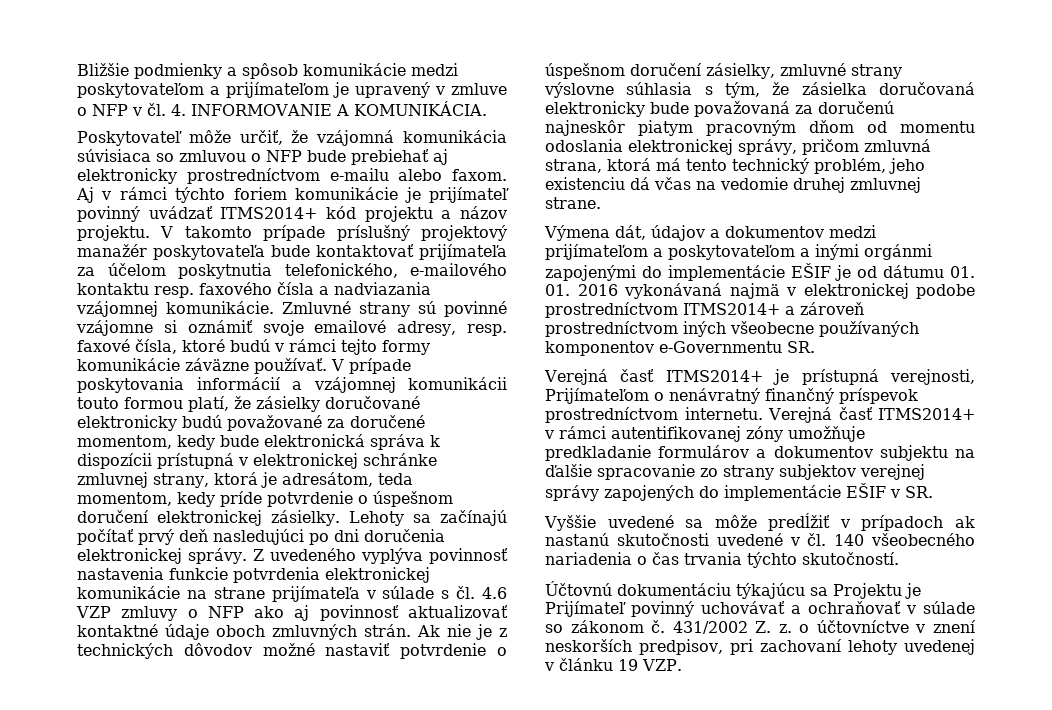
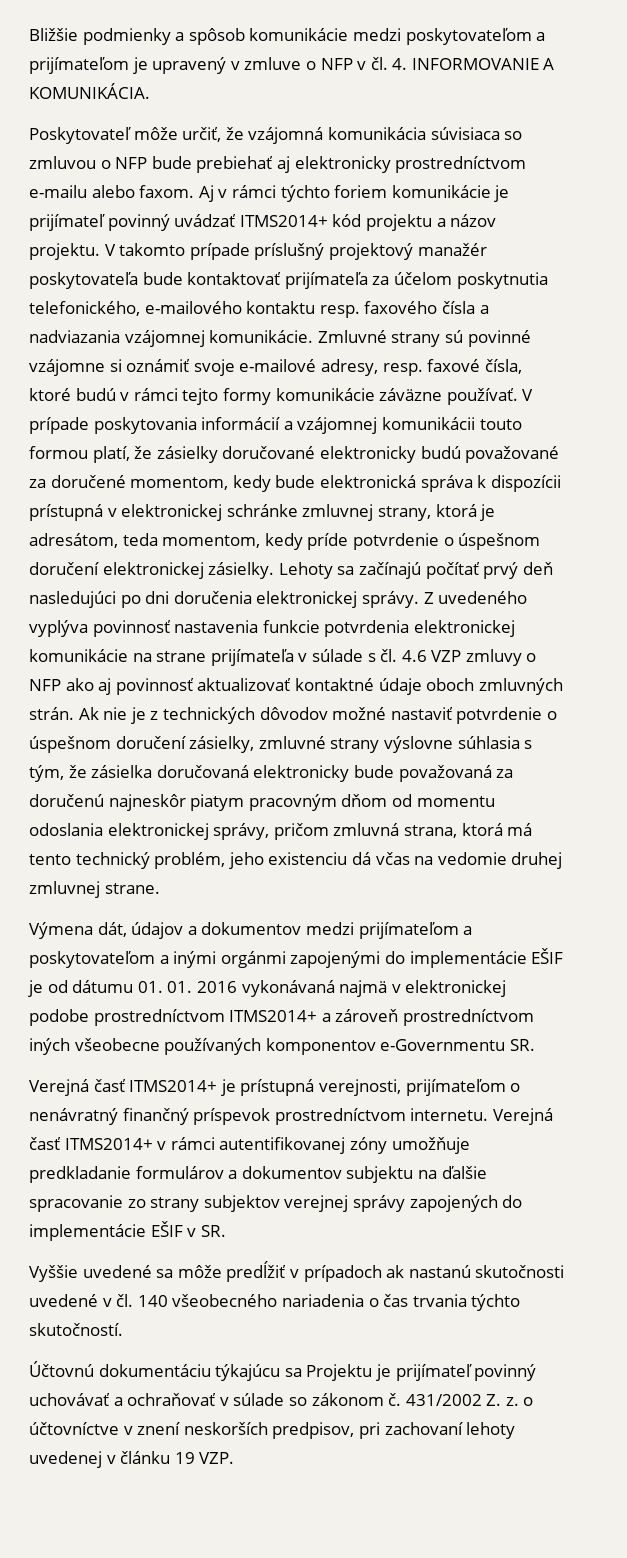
[314,320,387,333] emailové -> [239,359,317,372] e-mailové
[545,388,649,404] Prijímateľom -> [405,1079,506,1096] prijímateľom
[545,601,626,617] Prijímateľ -> [395,1364,472,1381] prijímateľ

